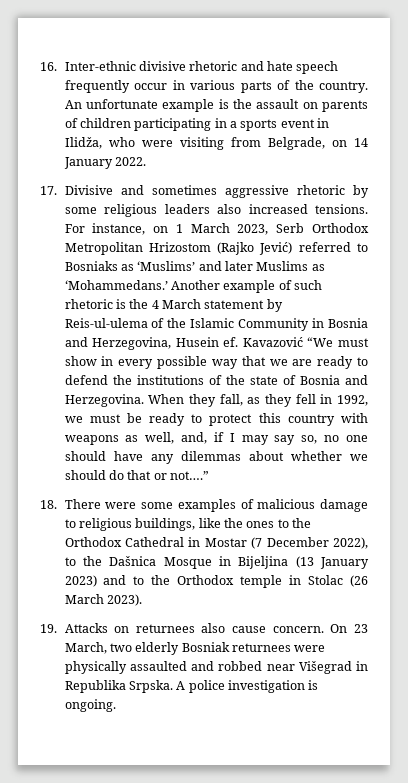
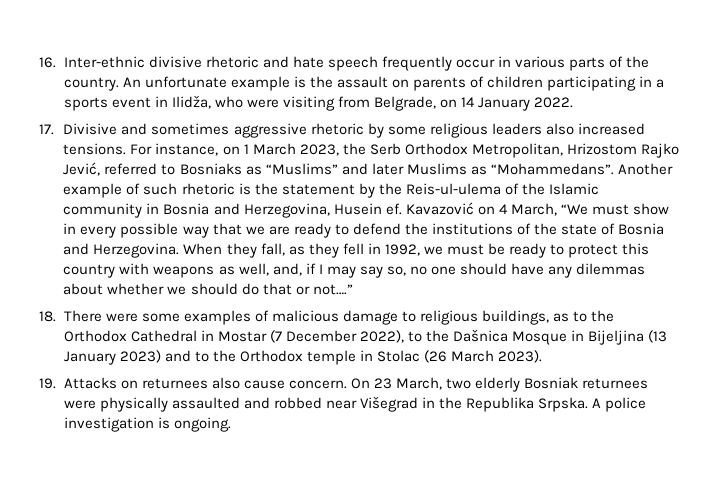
(269, 229) none -> [342,143,366,155] the
[64,242,293,255] Metropolitan Hrizostom (Rajko Jević) -> [471,143,679,158] [63,162,101,176] Metropolitan, Hrizostom Rajko Jević,
[137,261,196,271] ‘Muslims’ -> [265,163,338,175] “Muslims”
[64,280,168,290] ‘Mohammedans.’ -> [490,163,614,175] “Mohammedans”.
[151,299,202,309] 4 March -> (278, 189) none
(283, 305) none -> [378,183,402,195] the
[238,318,310,331] Community -> [63,203,143,218] community
(303, 342) none -> [477,203,557,216] on 4 March,
[198,518,275,528] like the ones -> [553,313,569,322] as
(368, 666) none -> [438,397,462,409] the

